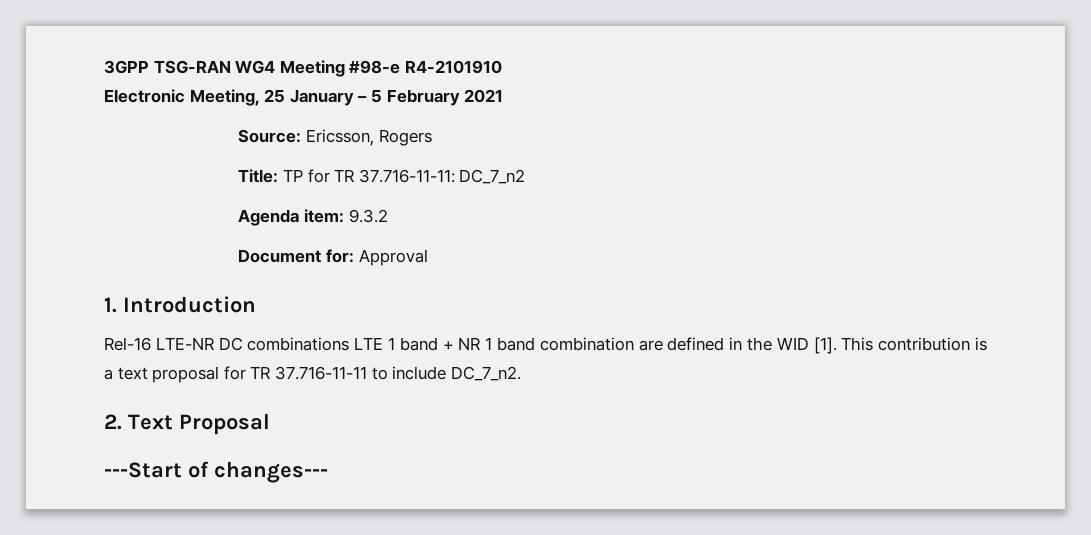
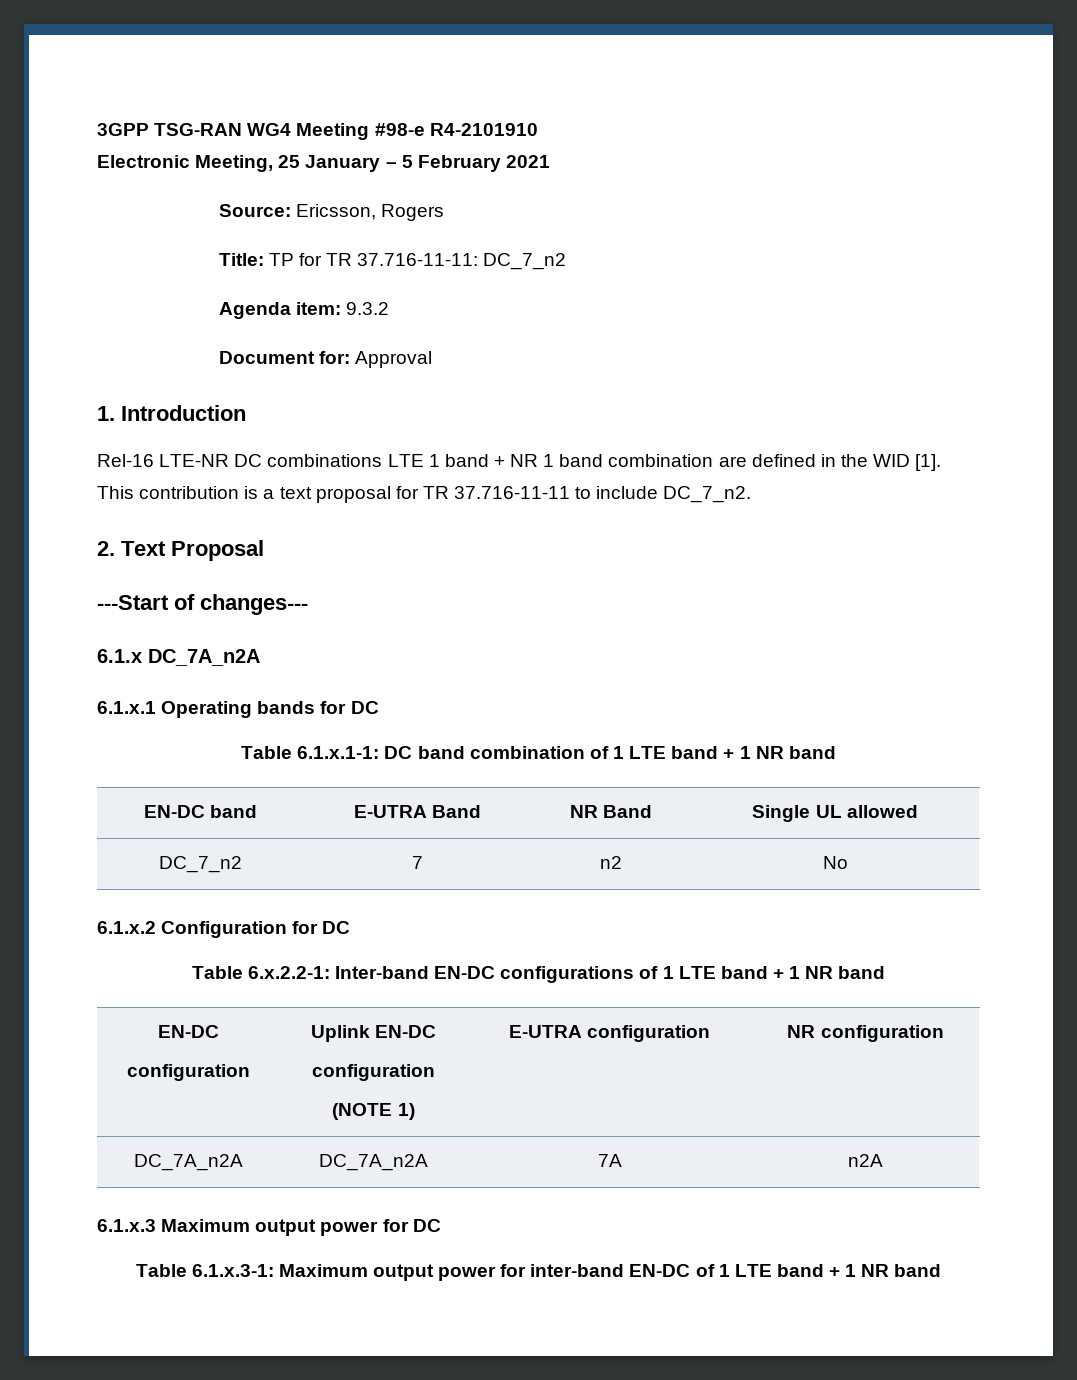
(328, 472) none -> [97,649,260,666] [97,701,379,718] [241,746,836,759] [143,805,258,818] [353,805,482,818] [569,805,653,818] [752,805,918,822] [159,856,242,873] [412,856,423,869] [600,856,622,869] [822,856,848,869] [97,921,351,938] [191,966,886,983] [158,1025,219,1038] [127,1064,250,1081] [310,1025,437,1042] [312,1064,435,1081] [332,1103,415,1120] [508,1025,711,1042] [787,1025,944,1042] [134,1154,243,1171] [319,1154,428,1171] [597,1154,622,1167] [848,1154,883,1167] [97,1219,441,1236] [135,1264,942,1281] // 6.1.x DC_7A_n2A // 6.1.x.1 Operating bands for DC // Table 6.1.x.1-1: DC band combination of 1 LTE band + 1 NR band // EN-DC band | E-UTRA Band | NR Band | Single UL allowed // DC_7_n2 | 7 | n2 | No // 6.1.x.2 Configuration for DC // Table 6.x.2.2-1: Inter-band EN-DC configurations of 1 LTE band + 1 NR band // EN-DC // configuration | Uplink EN-DC // configuration // (NOTE 1) | E-UTRA configuration | NR configuration // DC_7A_n2A | DC_7A_n2A | 7A | n2A // 6.1.x.3 Maximum output power for DC // Table 6.1.x.3-1: Maximum output power for inter-band EN-DC of 1 LTE band + 1 NR band

